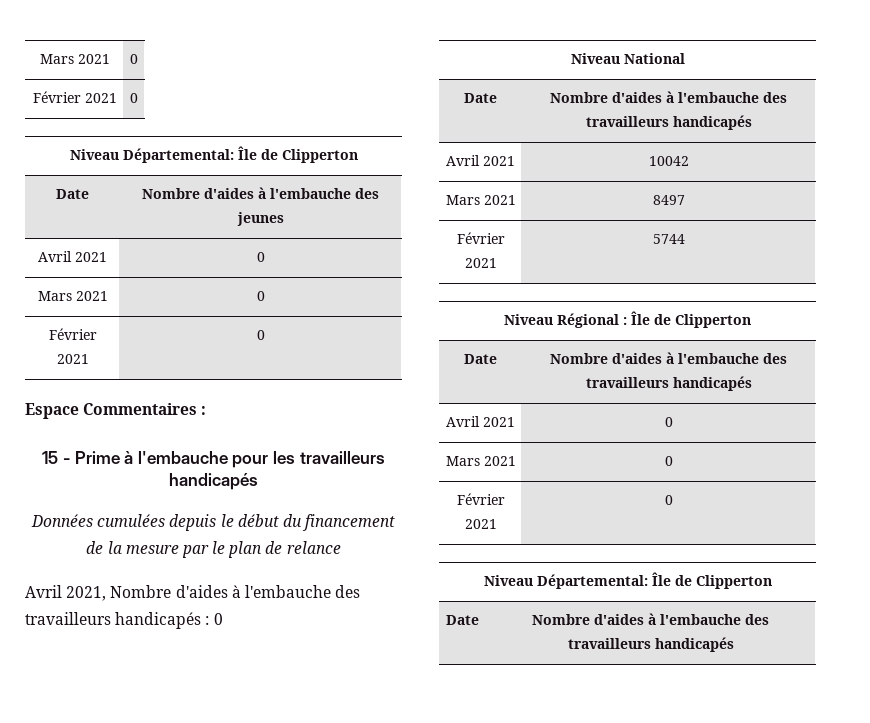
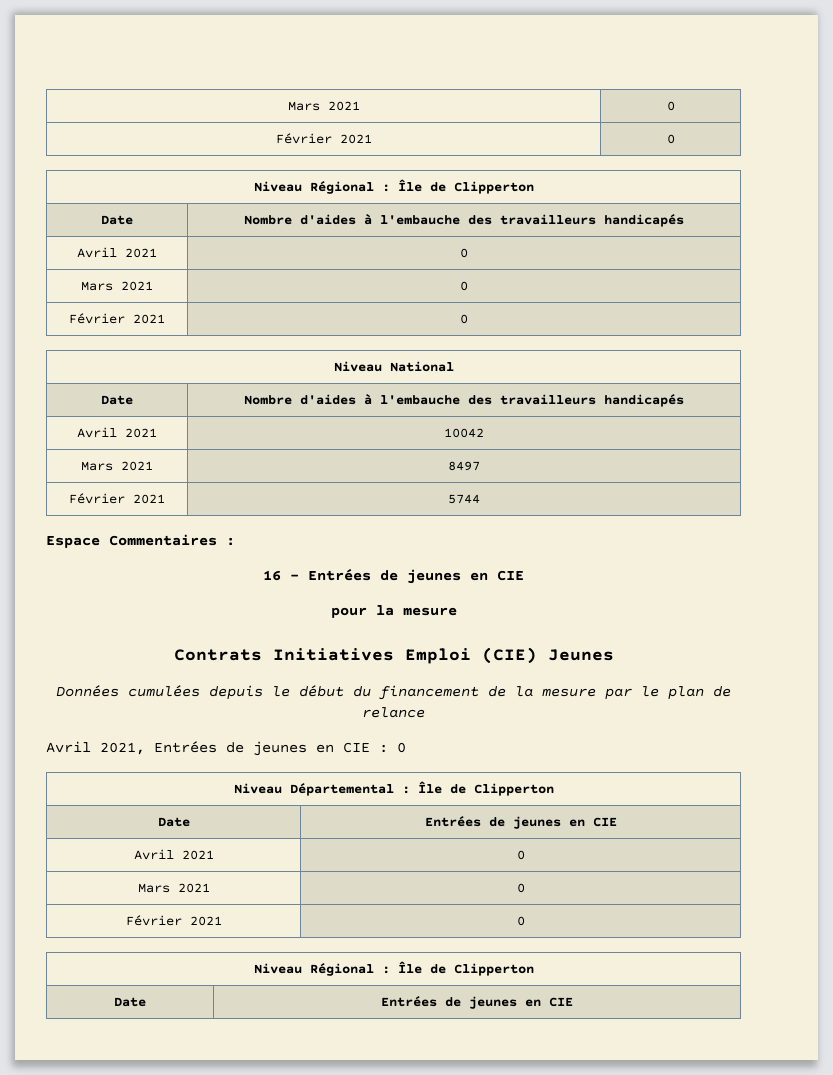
[39,54,110,64] [130,54,138,64] [32,91,117,103] [130,93,138,103] [69,146,358,163] [56,189,89,199] [142,187,379,199] [236,212,284,226] [38,251,107,262] [256,252,265,262] [37,291,108,301] [256,291,265,301] [48,328,97,340] [56,354,89,364] [256,330,265,340] [25,403,207,419] [42,451,385,468] [169,473,258,490] [30,514,396,531] [86,541,341,558] [25,585,361,601] [25,612,223,629] [570,53,685,64] [464,93,497,103] [550,91,787,103] [585,115,752,130] [446,155,515,166] [648,156,689,166] [445,195,516,205] [652,195,685,205] [456,232,505,244] [464,258,497,268] [652,234,685,244] Mars 2021 | 0 // Février 2021 | 0 // Niveau Départemental: Île de Clipperton // Date | Nombre d'aides à l'embauche des jeunes // Avril 2021 | 0 // Mars 2021 | 0 // Février 2021 | 0 // Espace Commentaires : // 15 - Prime à l'embauche pour les travailleurs handicapés // Données cumulées depuis le début du financement de la mesure par le plan de relance // Avril 2021, Nombre d'aides à l'embauche des travailleurs handicapés : 0 // Niveau National // Date | Nombre d'aides à l'embauche des travailleurs handicapés // Avril 2021 | 10042 // Mars 2021 | 8497 // Février 2021 | 5744 -> [287,101,360,111] [666,101,675,111] [275,133,372,144] [666,134,675,144] Mars 2021 | 0 // Février 2021 | 0
[536,572,772,589] [446,615,479,625] [532,613,769,625] [567,637,734,652] Départemental: Île de Clipperton // Date | Nombre d'aides à l'embauche des travailleurs handicapés -> [389,361,454,372] [101,395,133,405] [244,394,684,407] [77,427,157,438] [444,428,484,438] [81,461,153,471] [448,461,480,471] [69,493,165,504] [448,494,480,504] [46,534,235,548] [263,568,524,584] [330,605,457,618] [173,647,614,664] [56,685,731,700] [362,707,425,718] [46,741,406,756] [233,781,554,796] [157,817,190,827] [424,816,617,829] [133,849,214,860] [516,850,525,860] [137,883,210,893] [516,883,525,893] [125,915,222,926] [516,916,525,926] [253,961,534,976] [114,997,146,1007] [380,996,573,1009] National // Date | Nombre d'aides à l'embauche des travailleurs handicapés // Avril 2021 | 10042 // Mars 2021 | 8497 // Février 2021 | 5744 // Espace Commentaires : // 16 - Entrées de jeunes en CIE // pour la mesure // Contrats Initiatives Emploi (CIE) Jeunes // Données cumulées depuis le début du financement de la mesure par le plan de relance // Avril 2021, Entrées de jeunes en CIE : 0 // Niveau Départemental : Île de Clipperton // Date | Entrées de jeunes en CIE // Avril 2021 | 0 // Mars 2021 | 0 // Février 2021 | 0 // Niveau Régional : Île de Clipperton // Date | Entrées de jeunes en CIE

